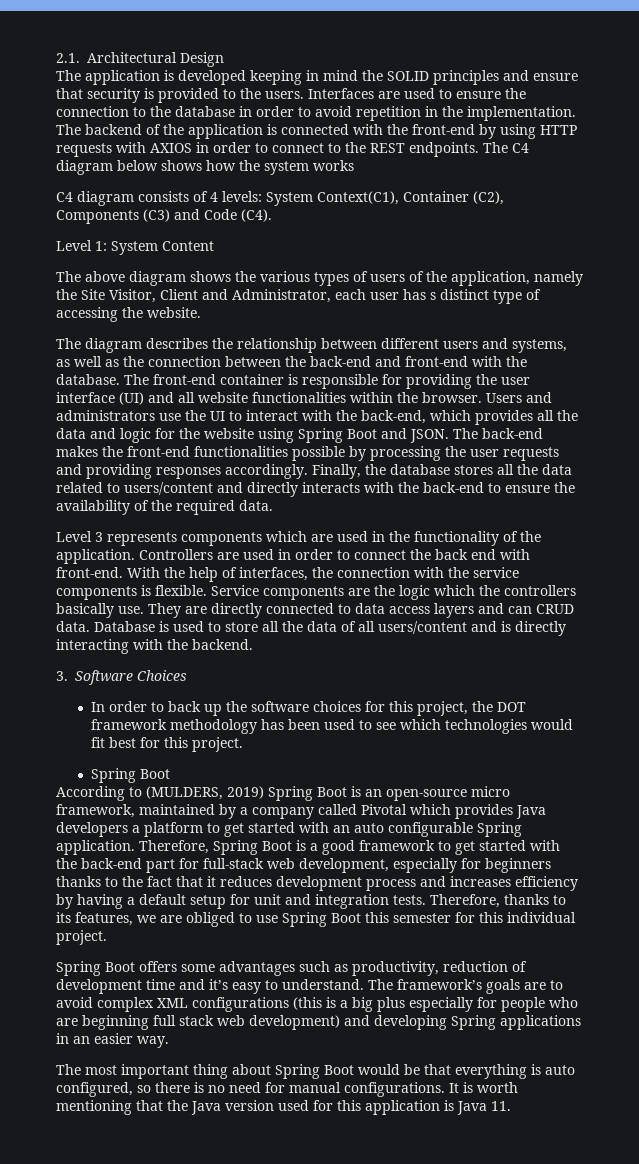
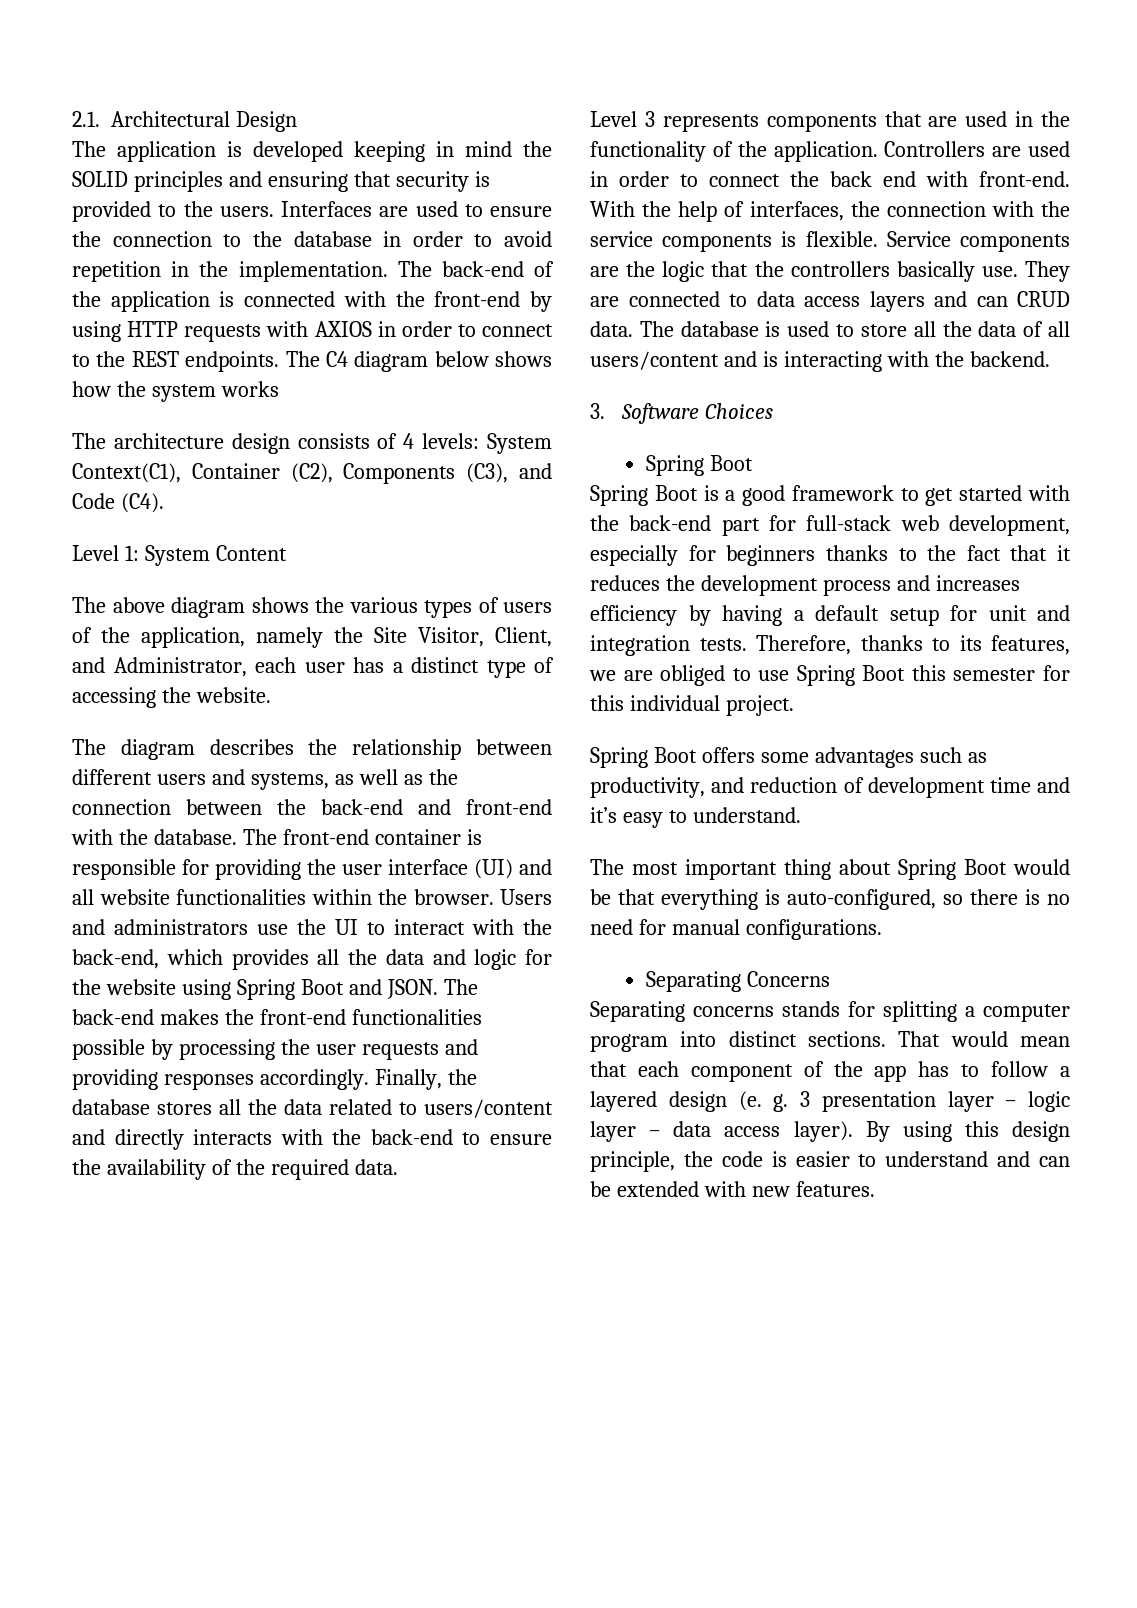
[533,73,578,81] ensure -> [267,171,348,192] ensuring
[85,124,142,135] backend -> [441,261,524,277] back-end
[56,191,134,206] C4 diagram -> [72,433,290,454] The architecture design
[143,209,170,222] (C3) -> [466,463,509,483] (C3),
[160,289,198,300] Client -> [495,627,552,647] Client,
[430,292,436,300] s -> [392,662,403,673] a
[266,531,307,542] which -> [884,111,922,127] that
[434,585,475,596] which -> [711,261,749,277] that
[211,603,262,618] directly -> (619, 301) none
[94,621,155,632] Database -> [639,321,759,337] The database
[515,621,566,636] directly -> (778, 359) none
[90,701,526,716] [90,719,573,734] [90,737,243,752] [90,768,170,783] [56,786,510,801] [56,804,546,819] [56,822,522,837] [56,840,209,855] In order to back up the software choices for this project, the DOT framework methodology has been used to see which technologies would fit best for this project. // Spring Boot // According to (MULDERS, 2019) Spring Boot is an open-source micro framework, maintained by a company called Pivotal which provides Java developers a platform to get started with an auto configurable Spring application. Therefore, -> [646,455,754,476] Spring Boot //
(272, 881) none -> [665,575,695,591] the
(439, 968) none -> [711,777,745,793] and
[368,979,563,994] [56,997,578,1012] [56,1015,581,1030] [56,1033,169,1048] The framework’s goals are to avoid complex XML configurations (this is a big plus especially for people who are beginning full stack web development) and developing Spring applications in an easier way. -> (801, 815) none
[545,1065,575,1075] [56,1082,133,1097] auto configured, -> [787,889,936,910] auto-configured,
[449,1082,518,1093] [56,1100,511,1115] It is worth mentioning that the Java version used for this application is Java 11. -> [646,971,831,992] [590,1001,1070,1022] [590,1031,1070,1052] [590,1061,1070,1082] [590,1091,1070,1112] [590,1121,1070,1142] [590,1151,1070,1172] [590,1181,875,1197] // Separating Concerns // Separating concerns stands for splitting a computer program into distinct sections. That would mean that each component of the app has to follow a layered design (e. g. 3 presentation layer – logic layer – data access layer). By using this design principle, the code is easier to understand and can be extended with new features.

